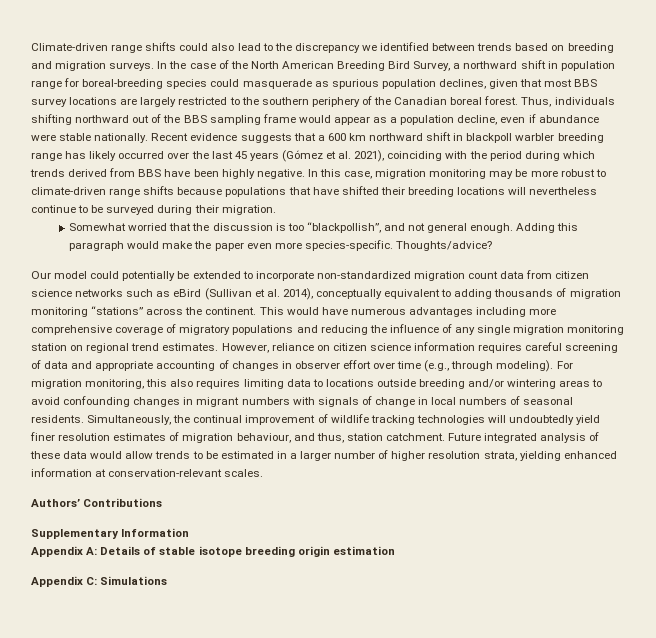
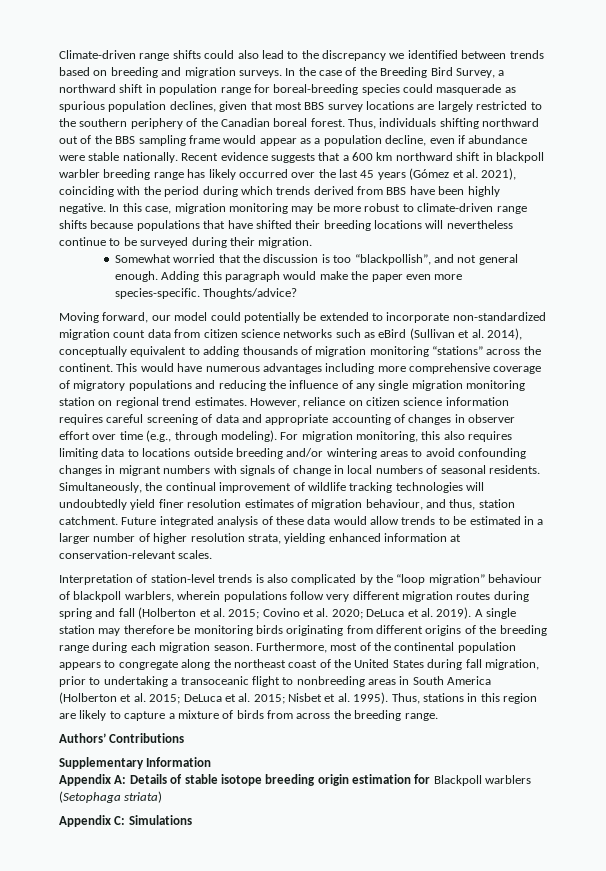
[250,61,334,69] North American -> (377, 71) none
[31,271,51,279] Our -> [59,312,171,323] Moving forward, our
(264, 473) none -> [59,574,543,585] [59,591,529,602] [59,607,516,619] [59,625,547,636] [59,642,516,653] [59,659,539,670] [59,676,492,687] [59,692,537,704] [59,710,438,721] // Interpretation of station-level trends is also complicated by the “loop migration” behaviour of blackpoll warblers, wherein populations follow very different migration routes during spring and fall (Holberton et al. 2015; Covino et al. 2020; DeLuca et al. 2019). A single station may therefore be monitoring birds originating from different origins of the breeding range during each migration season. Furthermore, most of the continental population appears to congregate along the northeast coast of the United States during fall migration, prior to undertaking a transoceanic flight to nonbreeding areas in South America (Holberton et al. 2015; DeLuca et al. 2015; Nisbet et al. 1995). Thus, stations in this region are likely to capture a mixture of birds from across the breeding range.
(395, 550) none -> [414,774,532,786] [59,791,163,803] for Blackpoll warblers (Setophaga striata)

